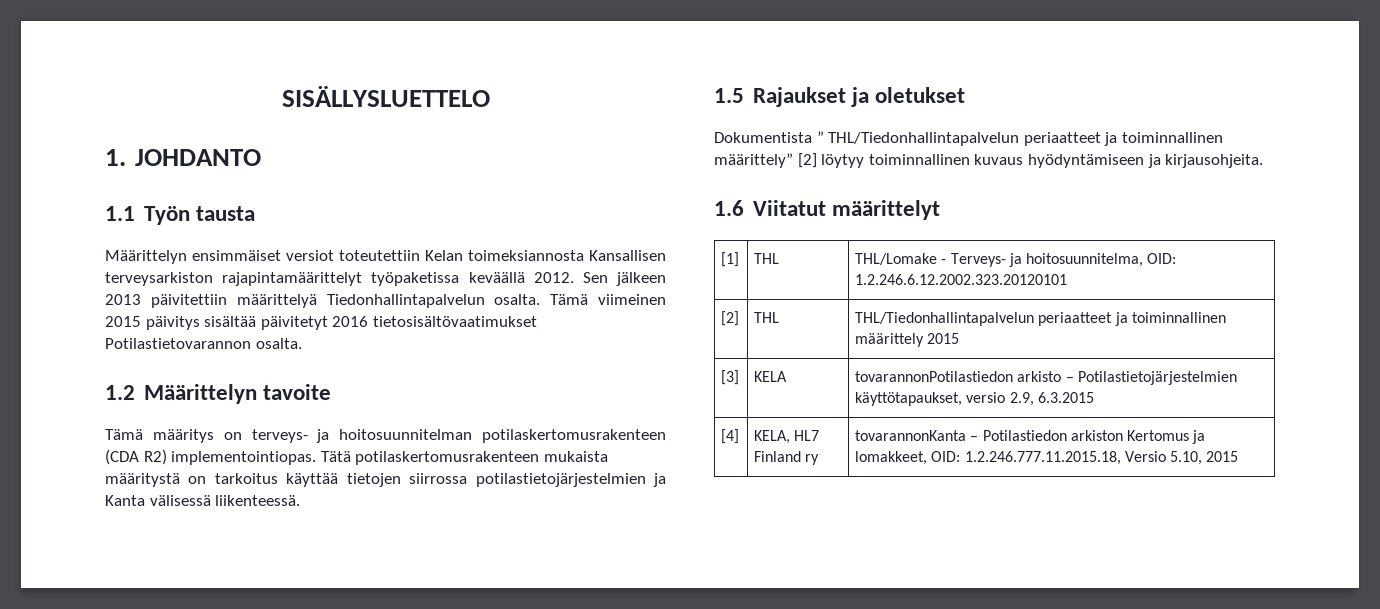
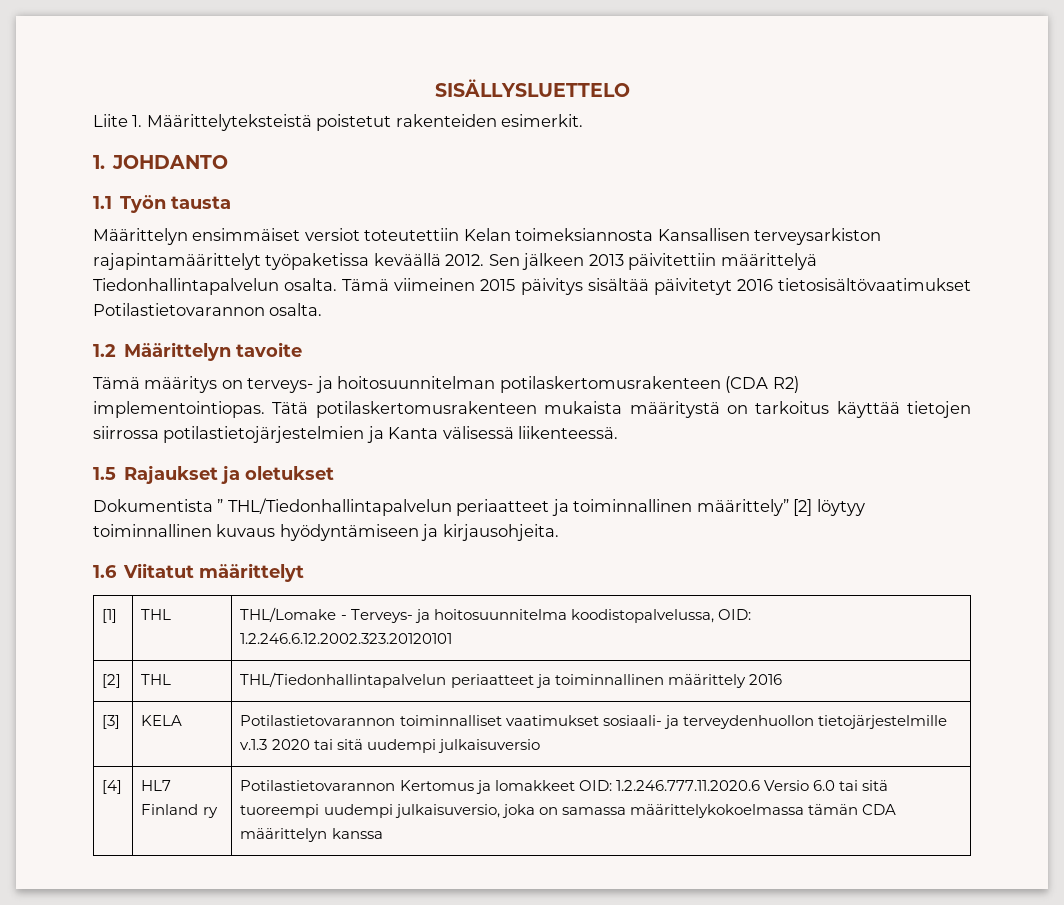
(490, 96) none -> [93,114,584,131] // Liite 1. Määrittelyteksteistä poistetut rakenteiden esimerkit.
[1025,253,1143,267] hoitosuunnitelma, -> [433,609,714,623] hoitosuunnitelma koodistopalvelussa,
[927,333,960,344] 2015 -> [748,674,782,685] 2016
[855,371,1237,385] [855,392,1094,406] tovarannonPotilastiedon arkisto – Potilastietojärjestelmien käyttötapaukset, versio 2.9, 6.3.2015 -> [240,715,947,729] [240,739,540,753] Potilastietovarannon toiminnalliset vaatimukset sosiaali- ja terveydenhuollon tietojärjestelmille v.1.3 2020 tai sitä uudempi julkaisuversio
[754,430,791,444] KELA, -> (123, 787) none
[855,430,1206,444] [855,451,1239,465] tovarannonKanta – Potilastiedon arkiston Kertomus ja lomakkeet, OID: 1.2.246.777.11.2015.18, Versio 5.10, 2015 -> [240,780,888,794] [240,804,896,818] [240,828,383,842] Potilastietovarannon Kertomus ja lomakkeet OID: 1.2.246.777.11.2020.6 Versio 6.0 tai sitä tuoreempi uudempi julkaisuversio, joka on samassa määrittelykokoelmassa tämän CDA määrittelyn kanssa

